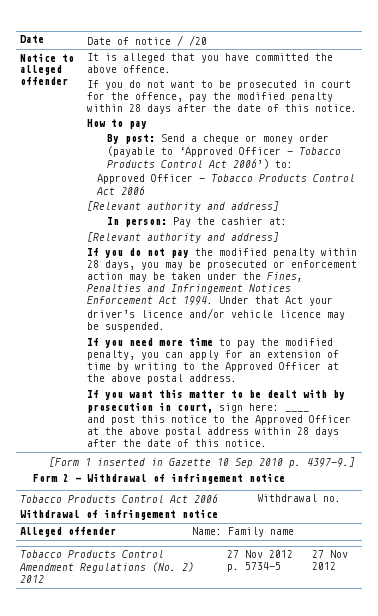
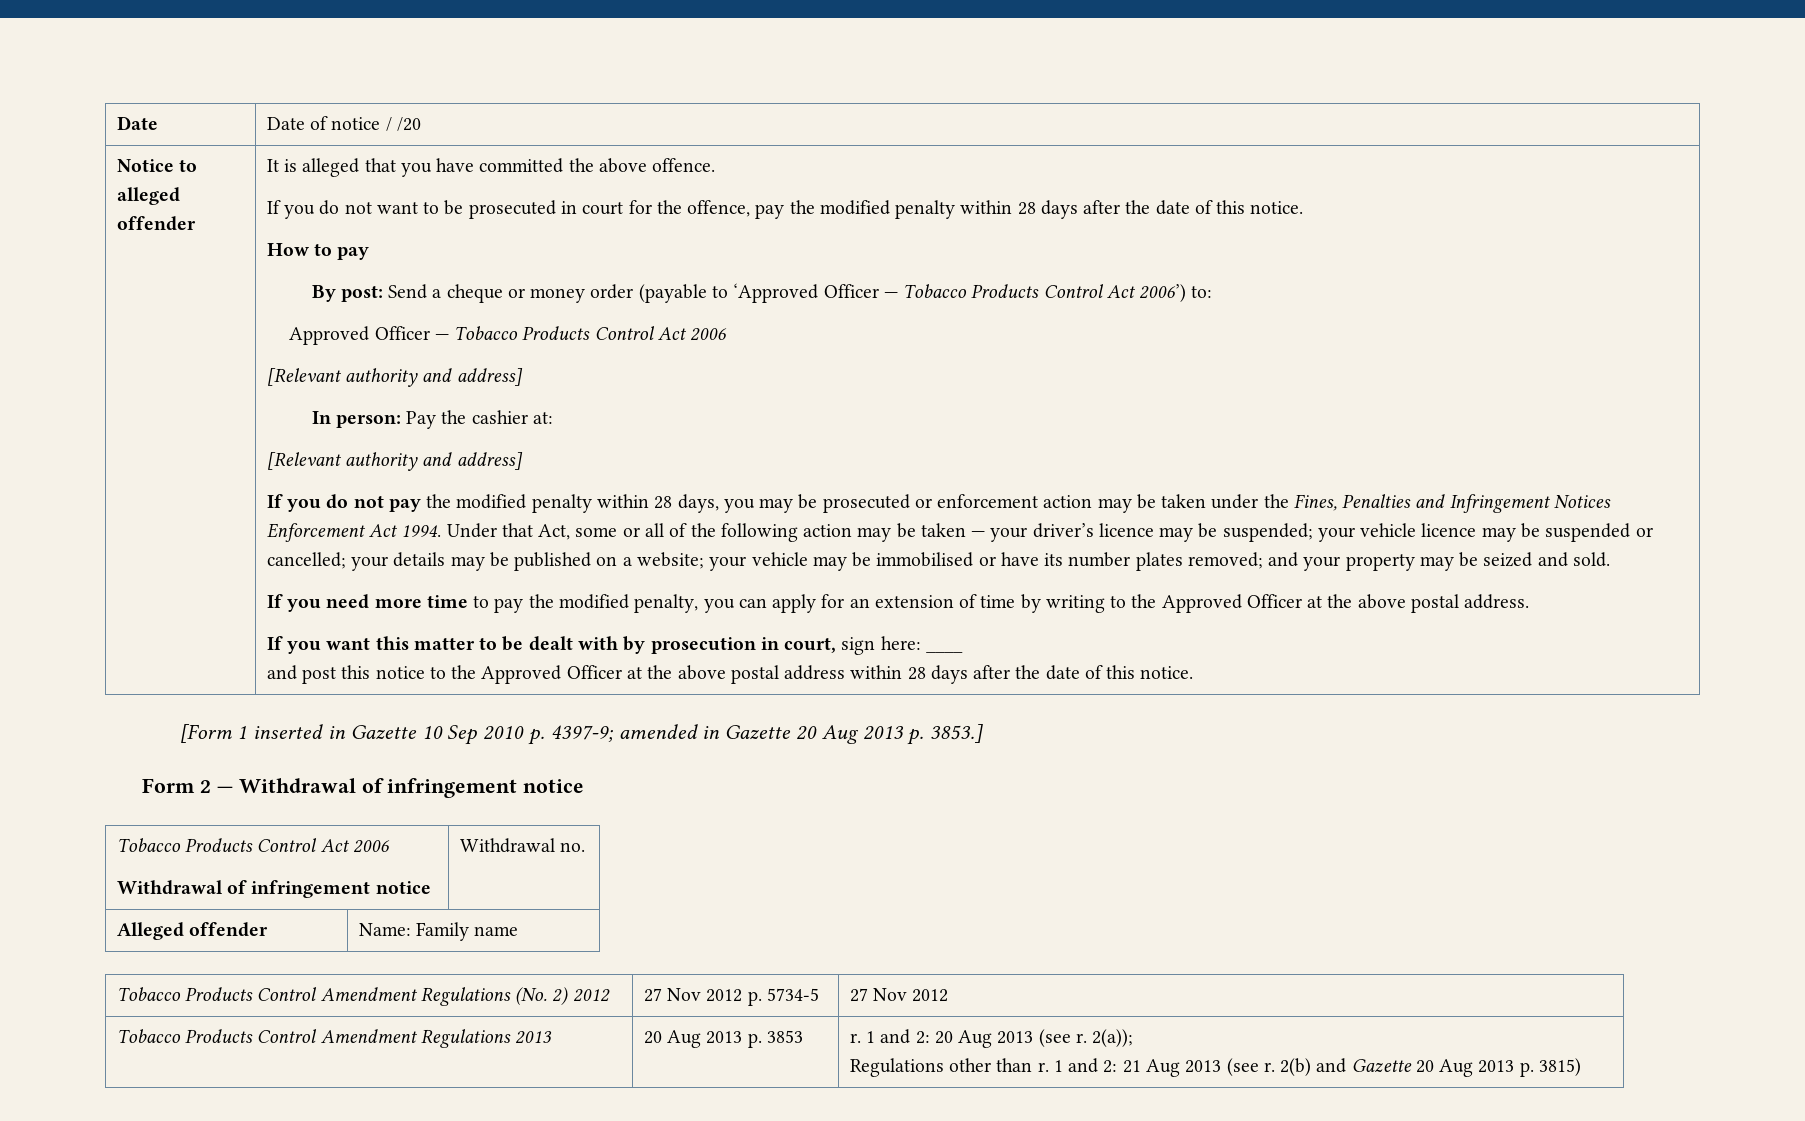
[285,296,334,306] [87,308,346,320] [87,322,166,332] Act your driver’s licence and/or vehicle licence may be suspended. -> [538,523,1653,542] [266,552,1611,571] Act, some or all of the following action may be taken — your driver’s licence may be suspended; your vehicle licence may be suspended or cancelled; your details may be published on a website; your vehicle may be immobilised or have its number plates removed; and your property may be seized and sold.
[307,457,356,467] 4397-9.] -> [550,724,984,745] 4397-9; amended in Gazette 20 Aug 2013 p. 3853.]
(337, 566) none -> [116,1029,553,1048] [643,1030,803,1048] [849,1029,1134,1048] [849,1058,1581,1077] // Tobacco Products Control Amendment Regulations 2013 | 20 Aug 2013 p. 3853 | r. 1 and 2: 20 Aug 2013 (see r. 2(a)); // Regulations other than r. 1 and 2: 21 Aug 2013 (see r. 2(b) and Gazette 20 Aug 2013 p. 3815)

